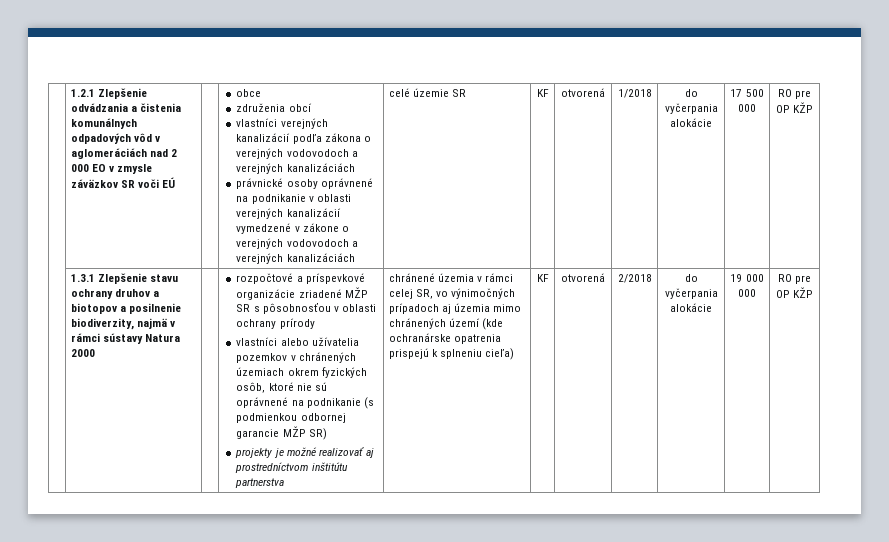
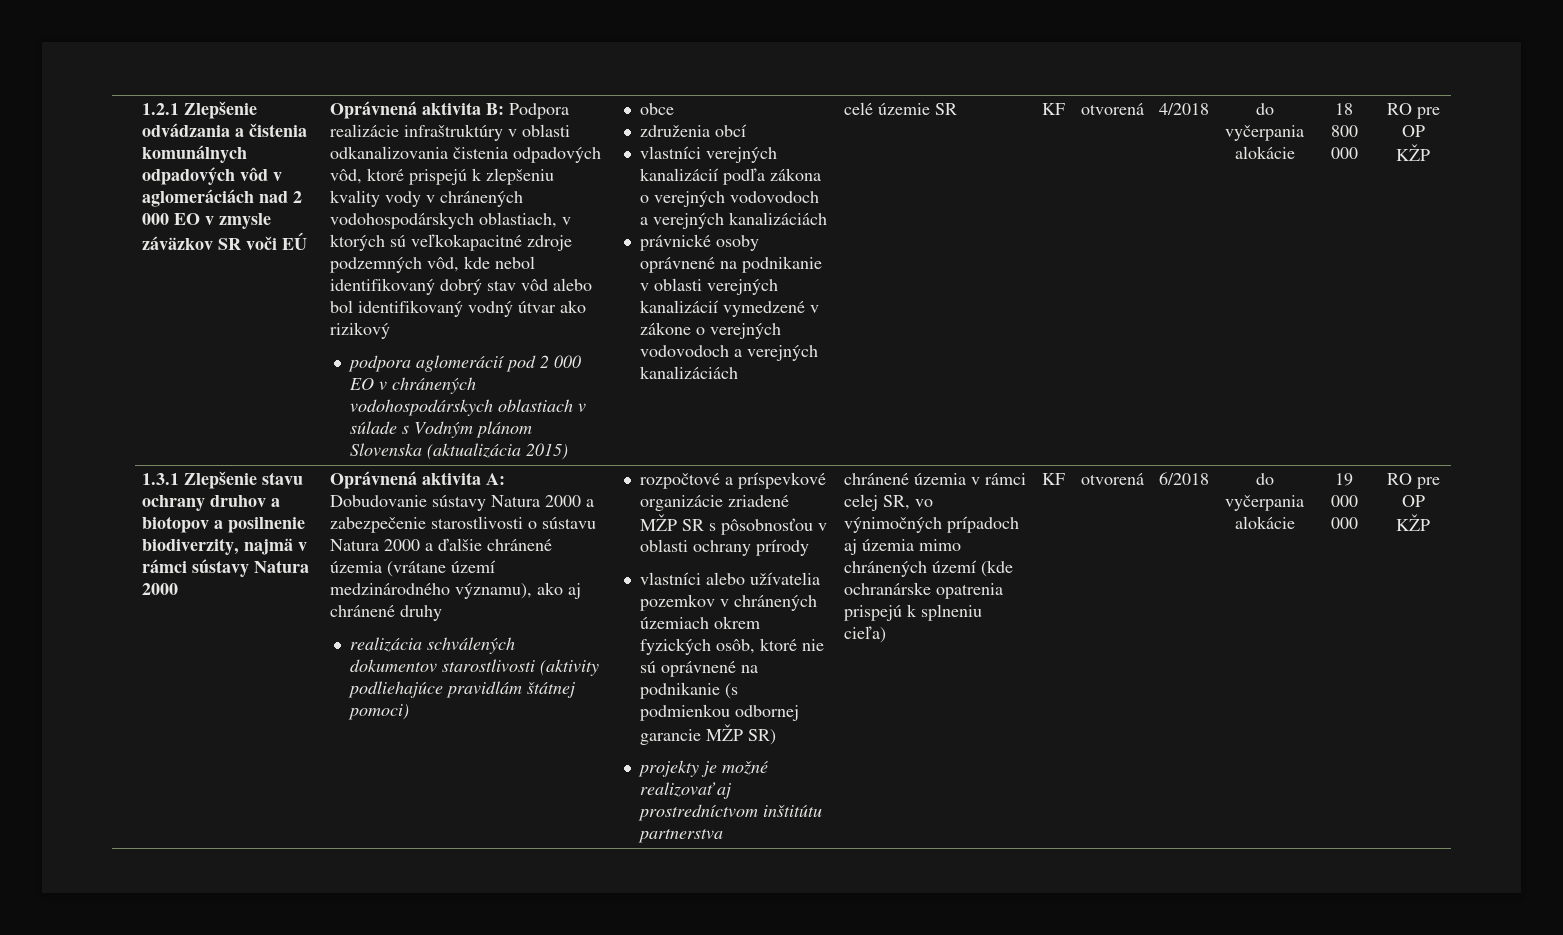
(176, 182) none -> [330,101,570,119] [330,124,571,141] [330,146,602,163] [330,168,555,185] [330,190,524,207] [330,212,572,229] [330,234,573,251] [330,256,536,273] [330,278,593,295] [330,300,587,317] [330,322,391,339] [348,355,582,372] [349,377,477,394] [350,399,587,416] [350,421,533,438] [350,443,569,460] Oprávnená aktivita B: Podpora realizácie infraštruktúry v oblasti odkanalizovania čistenia odpadových vôd, ktoré prispejú k zlepšeniu kvality vody v chránených vodohospodárskych oblastiach, v ktorých sú veľkokapacitné zdroje podzemných vôd, kde nebol identifikovaný dobrý stav vôd alebo bol identifikovaný vodný útvar ako rizikový // podpora aglomerácií pod 2 000 EO v chránených vodohospodárskych oblastiach v súlade s Vodným plánom Slovenska (aktualizácia 2015)
[617,89,652,98] [684,89,698,97] [664,103,718,114] [670,118,712,127] [730,89,764,97] 1/2018 | do vyčerpania alokácie | 17 500 -> [1159,103,1209,115] [1255,103,1274,115] [1225,125,1304,141] [1234,146,1295,159] [1335,103,1353,115] [1330,125,1358,137] 4/2018 | do vyčerpania alokácie | 18 800
(95, 353) none -> [330,471,506,489] [330,495,595,511] [330,516,597,533] [330,538,553,551] [330,560,496,577] [330,582,582,599] [330,605,443,621] [350,637,516,654] [350,659,600,676] [348,681,577,698] [348,704,410,720] Oprávnená aktivita A: Dobudovanie sústavy Natura 2000 a zabezpečenie starostlivosti o sústavu Natura 2000 a ďalšie chránené územia (vrátane území medzinárodného významu), ako aj chránené druhy // realizácia schválených dokumentov starostlivosti (aktivity podliehajúce pravidlám štátnej pomoci)
[617,274,652,283] 2/2018 -> [1159,472,1209,485] 6/2018

